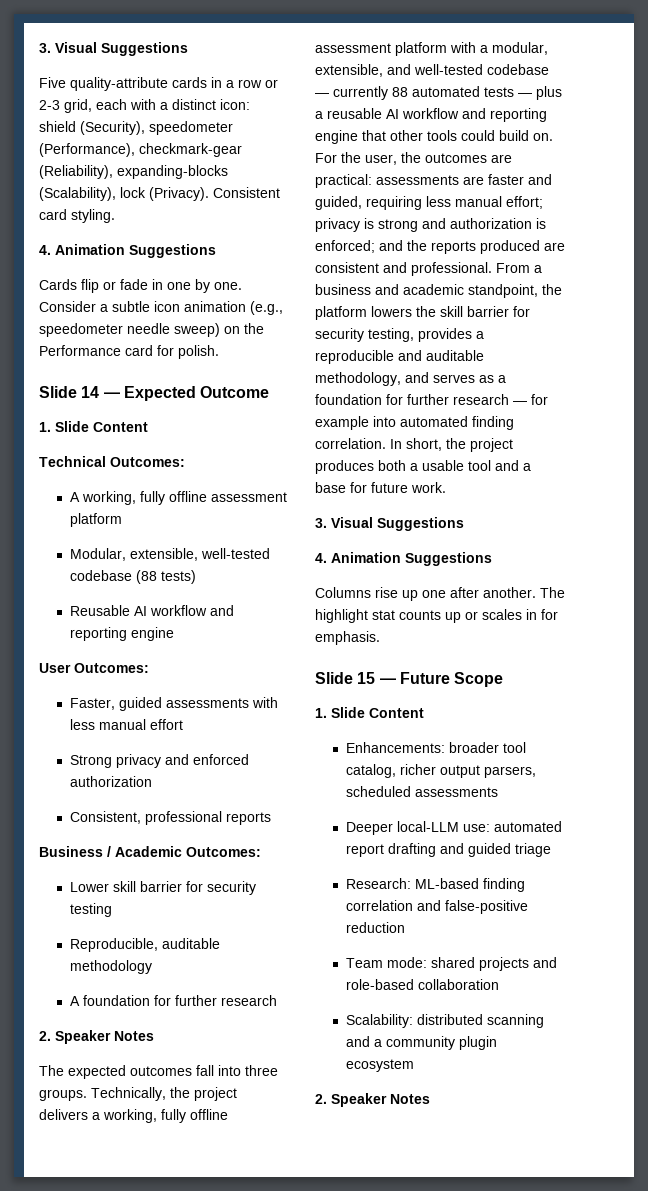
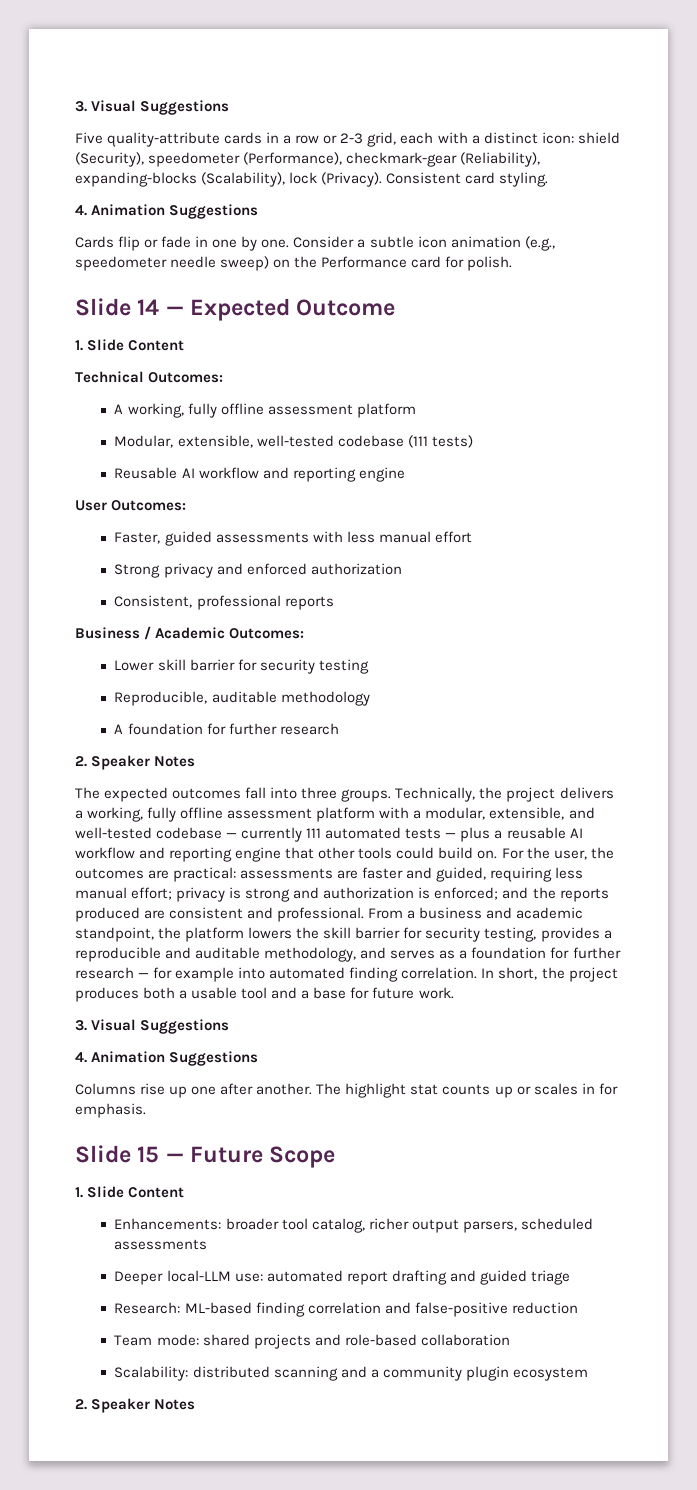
[135,570,157,584] (88 -> [407,435,428,448] (111
[392,87,408,97] 88 -> [306,828,322,838] 111

